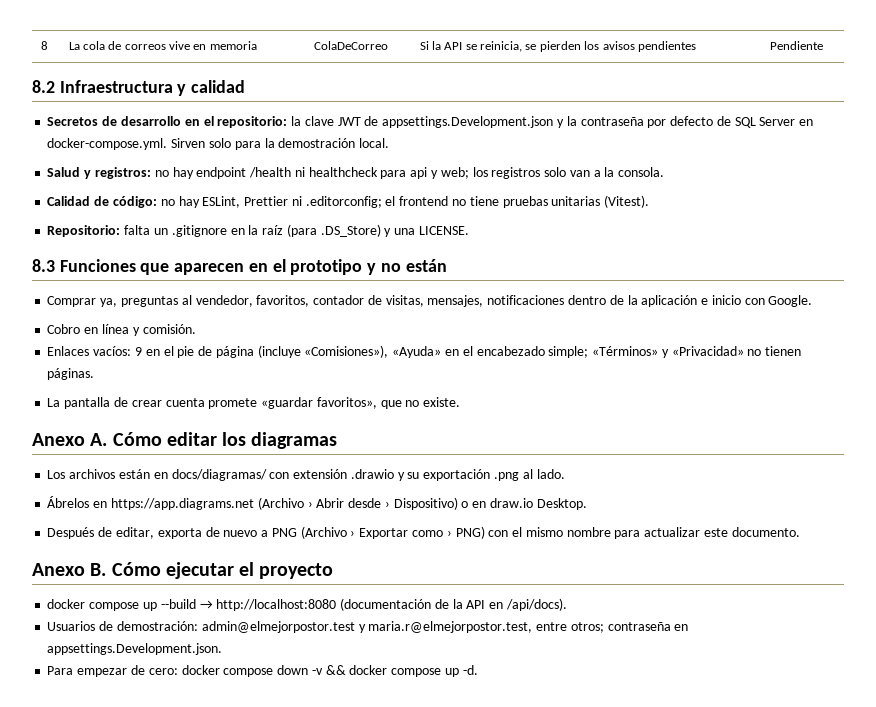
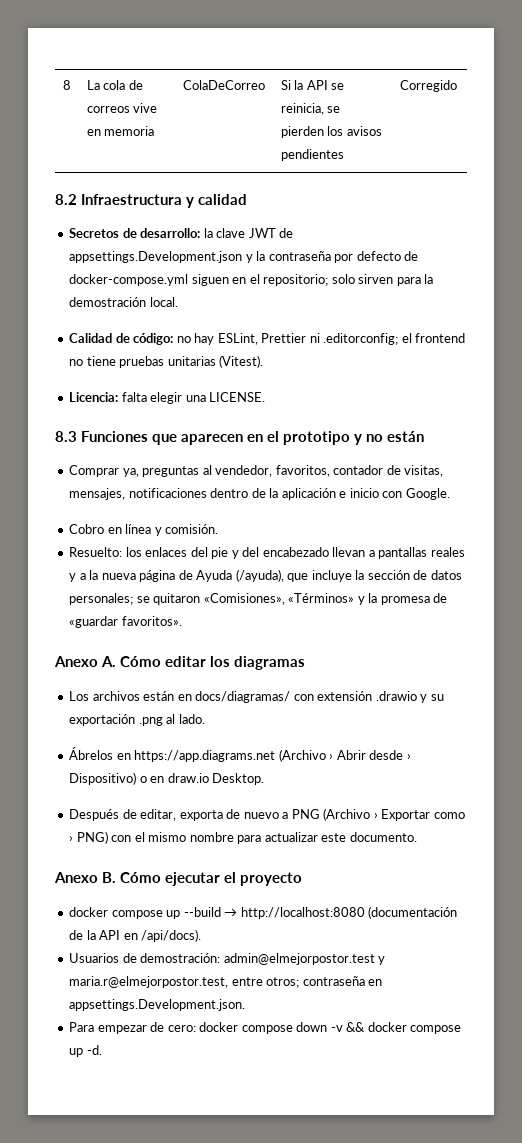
[769,41,823,50] Pendiente -> [399,80,457,92] Corregido
[120,116,288,128] desarrollo en el repositorio: -> [140,228,201,238] desarrollo:
[734,117,814,128] [47,138,390,150] [47,167,665,179] SQL Server en docker-compose.yml. Sirven solo para la demostración local. // Salud y registros: no hay endpoint /health ni healthcheck para api y web; los registros solo van a la consola. -> [69,274,434,286] [69,297,178,307] docker-compose.yml siguen en el repositorio; solo sirven para la demostración local.
[47,224,392,237] Repositorio: falta un .gitignore en la raíz (para .DS_Store) y -> [69,392,183,404] Licencia: falta elegir
[47,345,802,358] [47,368,95,380] [47,397,461,409] Enlaces vacíos: 9 en el pie de página (incluye «Comisiones»), «Ayuda» en el encabezado simple; «Términos» y «Privacidad» no tienen páginas. // La pantalla de crear cuenta promete «guardar favoritos», que no existe. -> [69,547,465,559] [69,569,462,582] [69,593,448,605] [69,616,182,628] Resuelto: los enlaces del pie y del encabezado llevan a pantallas reales y a la nueva página de Ayuda (/ayuda), que incluye la sección de datos personales; se quitaron «Comisiones», «Términos» y la promesa de «guardar favoritos».

